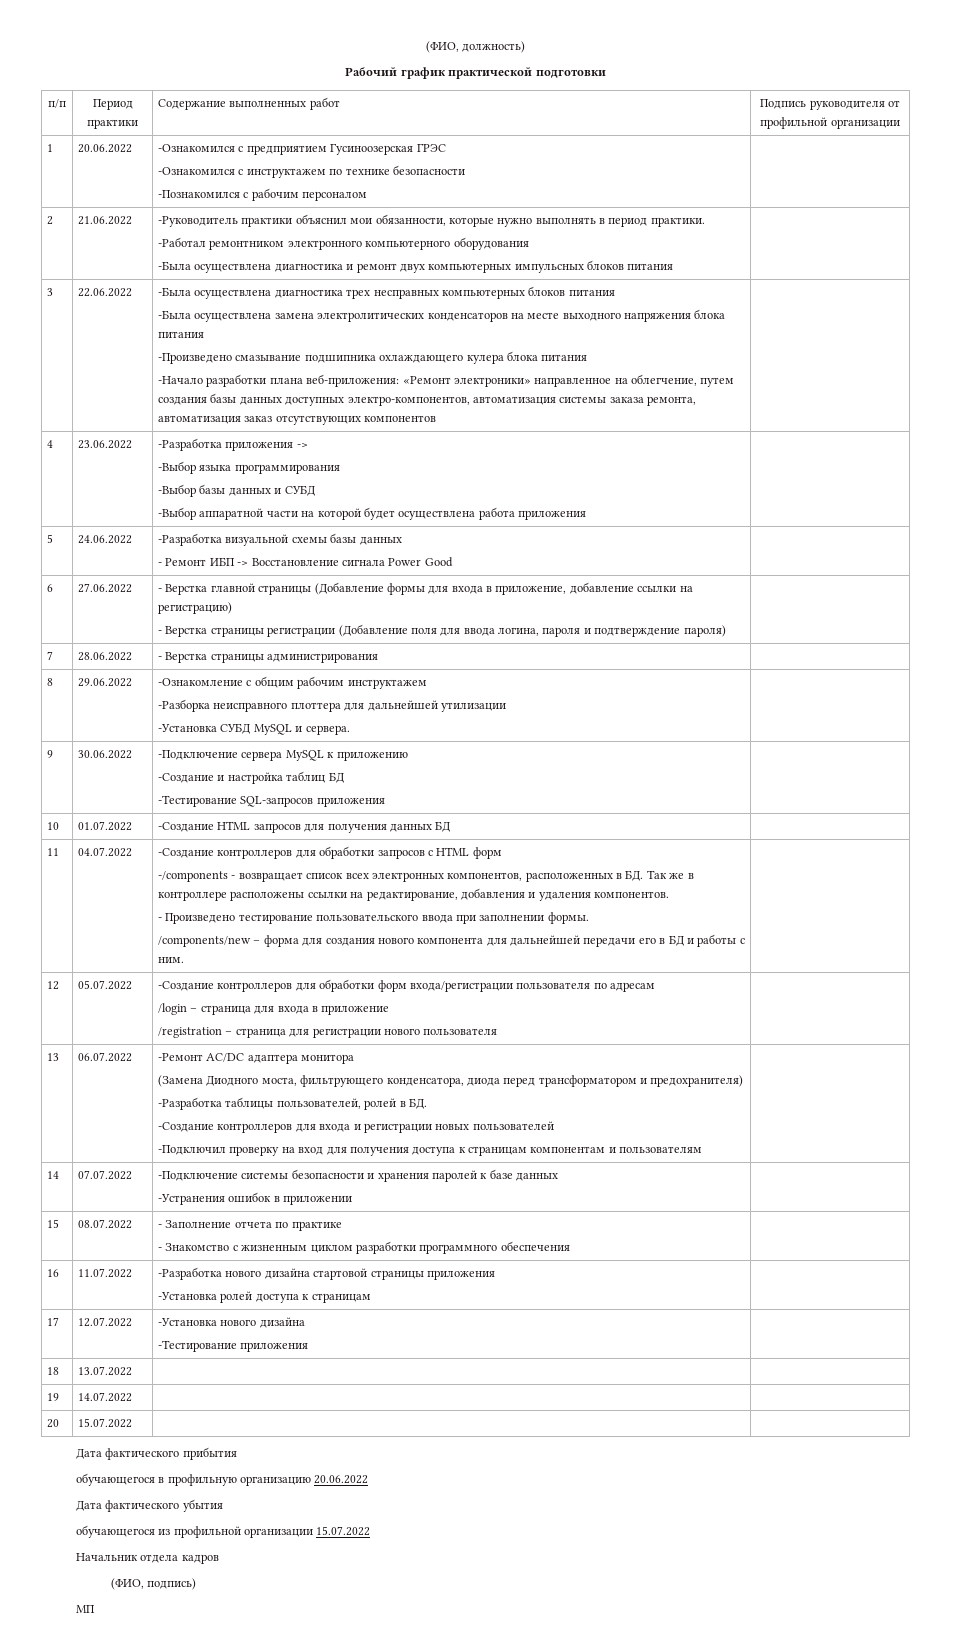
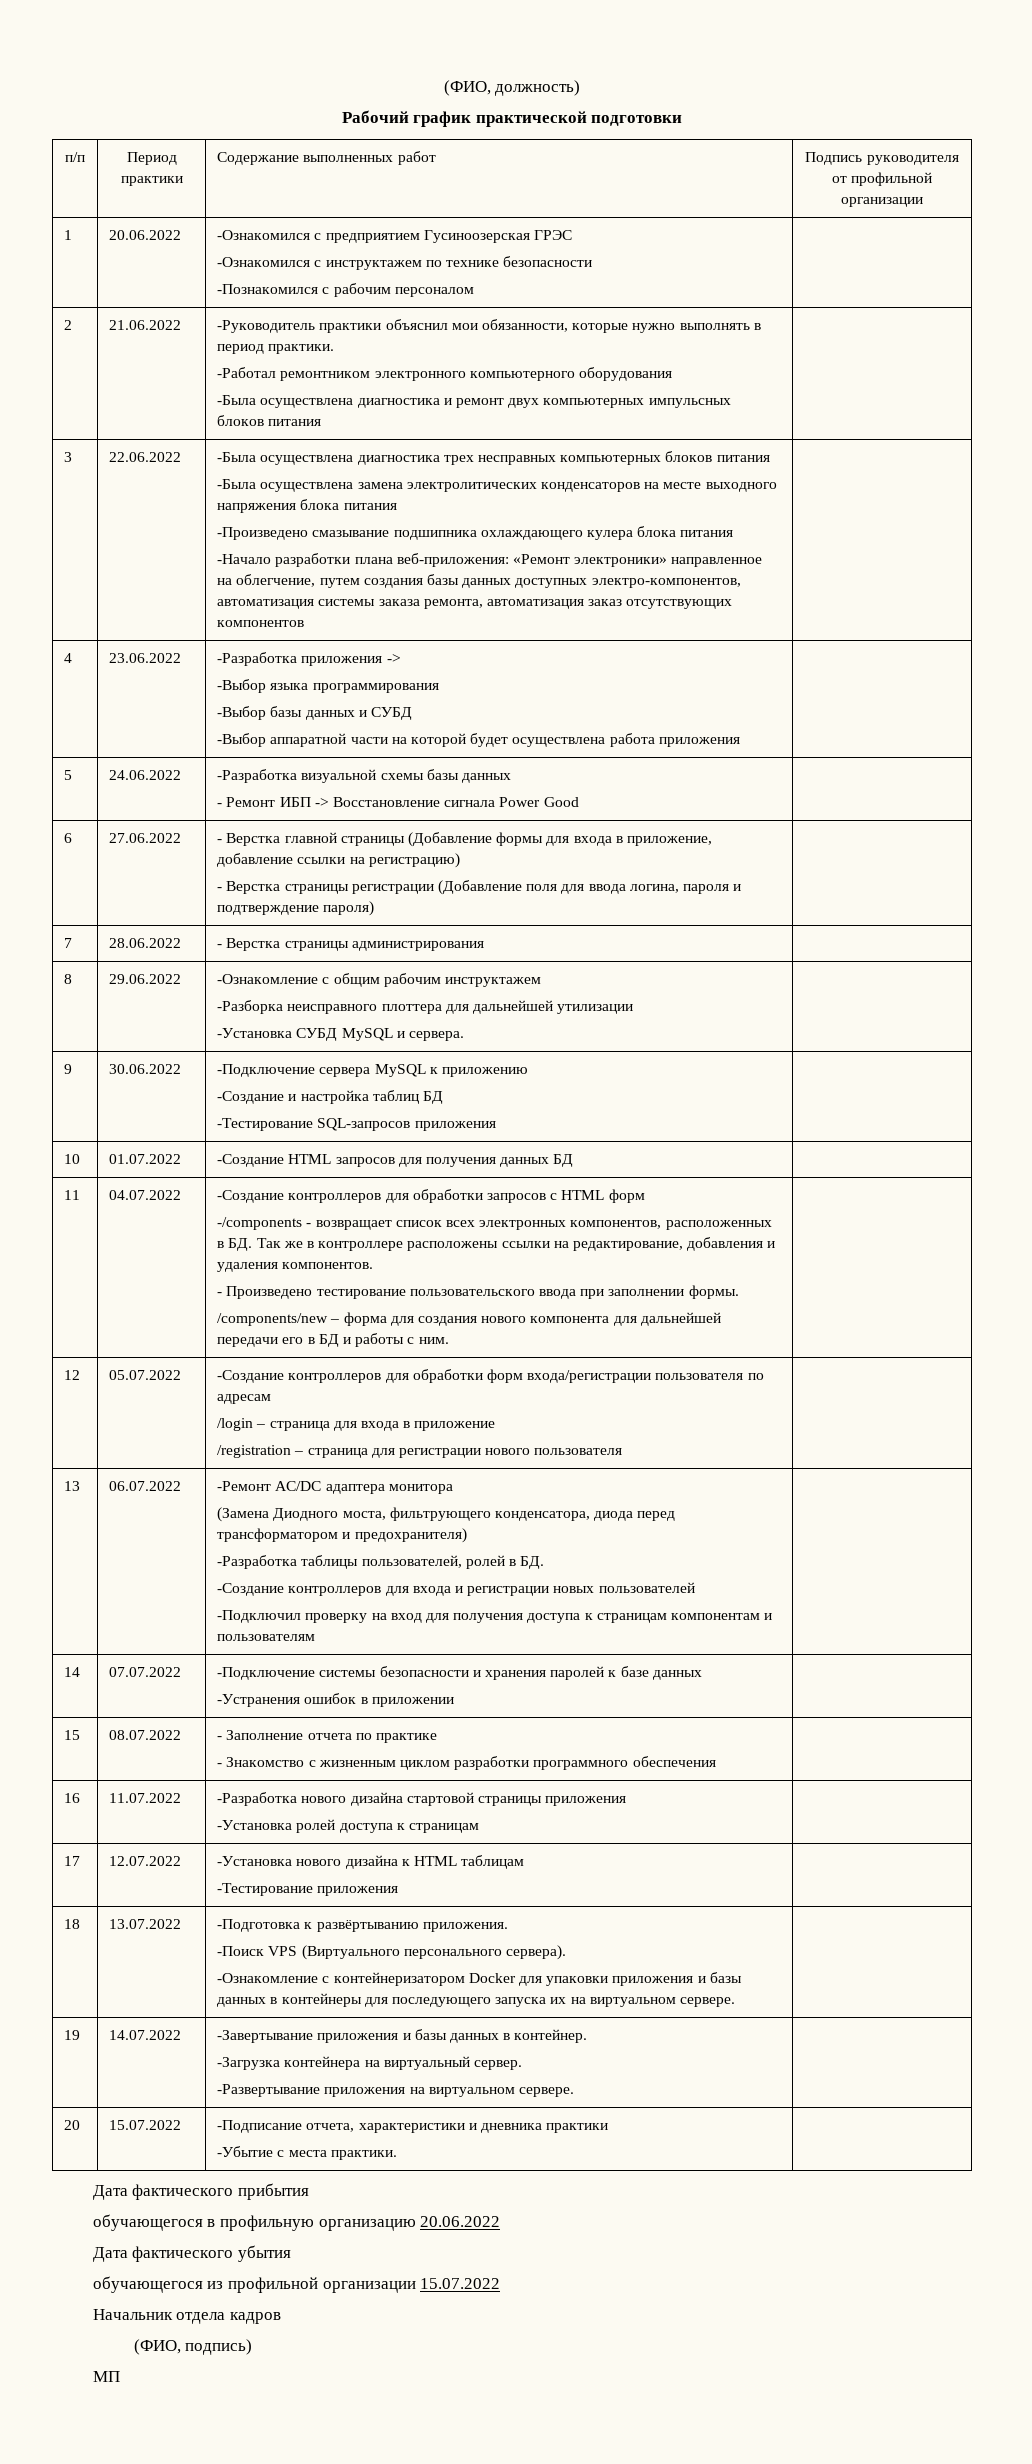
(305, 1322) none -> [401,1855,525,1869] к HTML таблицам
[47,1393,60,1401] [78,1392,133,1402] [47,1419,60,1428] [78,1418,133,1428] | // 19 | 14.07.2022 | | // 20 | 15.07.2022 | -> [217,1919,508,1932] [217,1945,566,1960] [217,1972,742,1986] [217,1993,735,2007] [64,2030,81,2040] [109,2030,182,2040] [217,2029,588,2043] [217,2056,522,2070] [217,2084,574,2097] [64,2120,81,2130] [109,2120,182,2130] [217,2120,609,2133] [217,2146,397,2160] -Подготовка к развёртыванию приложения. // -Поиск VPS (Виртуального персонального сервера). // -Ознакомление с контейнеризатором Docker для упаковки приложения и базы данных в контейнеры для последующего запуска их на виртуальном сервере. | // 19 | 14.07.2022 | -Завертывание приложения и базы данных в контейнер. // -Загрузка контейнера на виртуальный сервер. // -Развертывание приложения на виртуальном сервере. | // 20 | 15.07.2022 | -Подписание отчета, характеристики и дневника практики // -Убытие с места практики.

